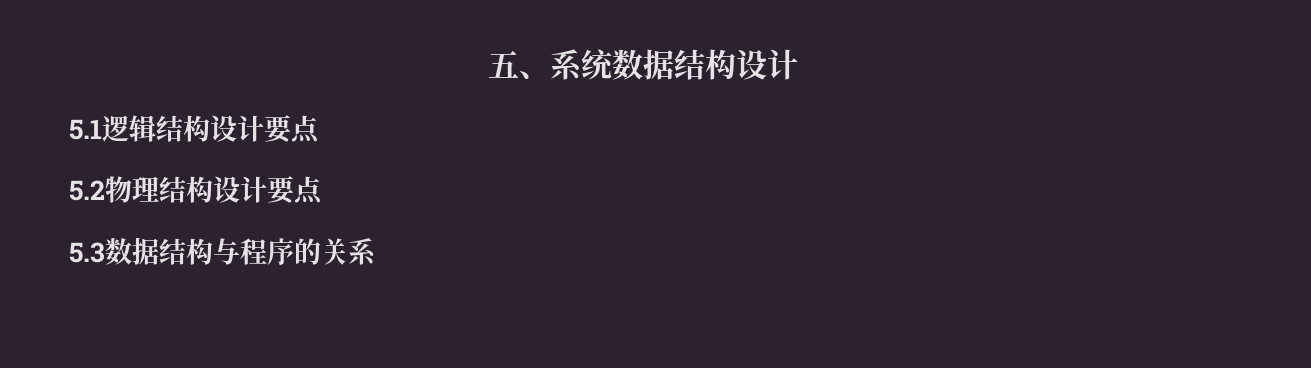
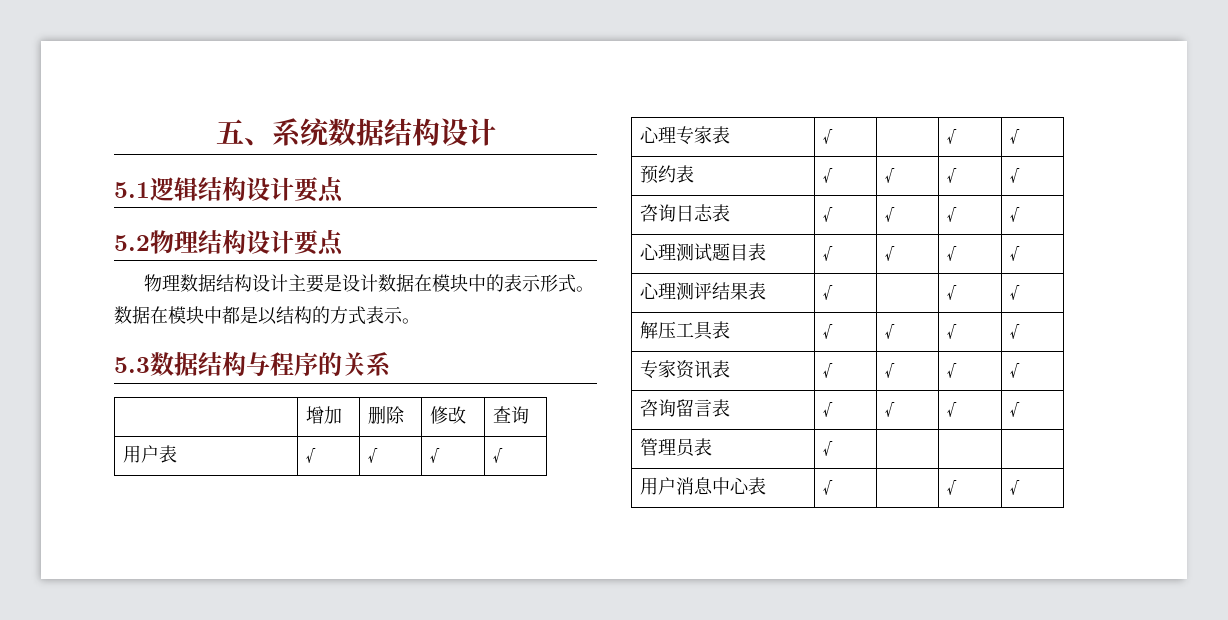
(323, 190) none -> [144,274,595,293] [114,306,420,325] // 物理数据结构设计主要是设计数据在模块中的表示形式。数据在模块中都是以结构的方式表示。
(376, 252) none -> [306,406,343,424] [368,406,406,424] [430,406,467,424] [493,406,530,424] [123,445,178,463] [306,448,317,463] [368,448,379,463] [430,448,441,463] [493,448,504,463] [640,126,731,145] [823,129,834,144] [947,129,958,144] [1010,129,1021,144] [640,165,695,184] [823,168,834,183] [885,168,896,183] [947,168,958,183] [1010,168,1021,183] [640,204,731,222] [823,207,834,222] [885,207,896,222] [947,207,958,222] [1010,207,1021,222] [640,243,767,262] [823,246,834,261] [885,246,896,261] [947,246,958,261] [1010,246,1021,261] [640,282,767,300] [823,285,834,300] [947,285,958,300] [1010,285,1021,300] [640,321,731,340] [823,324,834,339] [885,324,896,339] [947,324,958,339] [1010,324,1021,339] [640,360,731,379] [823,363,834,378] [885,363,896,378] [947,363,958,378] [1010,363,1021,378] [640,399,731,417] [823,402,834,417] [885,402,896,417] [947,402,958,417] [1010,402,1021,417] [640,438,713,457] [823,441,834,456] [640,477,767,495] [823,480,834,495] [947,480,958,495] [1010,480,1021,495] // | 增加 | 删除 | 修改 | 查询 // 用户表 | √ | √ | √ | √ // 心理专家表 | √ | | √ | √ // 预约表 | √ | √ | √ | √ // 咨询日志表 | √ | √ | √ | √ // 心理测试题目表 | √ | √ | √ | √ // 心理测评结果表 | √ | | √ | √ // 解压工具表 | √ | √ | √ | √ // 专家资讯表 | √ | √ | √ | √ // 咨询留言表 | √ | √ | √ | √ // 管理员表 | √ | | | // 用户消息中心表 | √ | | √ | √

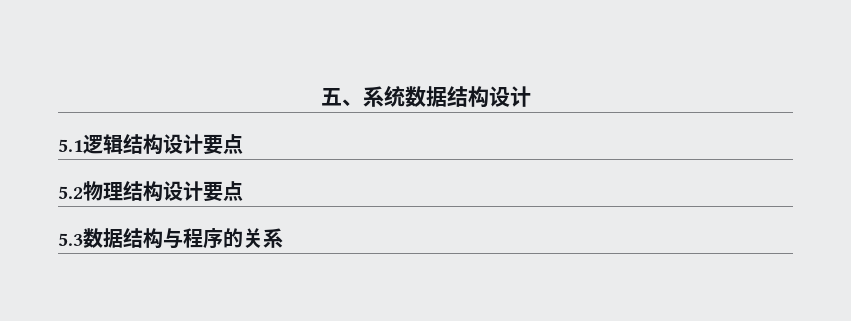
[144,274,595,293] [114,306,420,325] // 物理数据结构设计主要是设计数据在模块中的表示形式。数据在模块中都是以结构的方式表示。 -> (243, 191) none
[306,406,343,424] [368,406,406,424] [430,406,467,424] [493,406,530,424] [123,445,178,463] [306,448,317,463] [368,448,379,463] [430,448,441,463] [493,448,504,463] [640,126,731,145] [823,129,834,144] [947,129,958,144] [1010,129,1021,144] [640,165,695,184] [823,168,834,183] [885,168,896,183] [947,168,958,183] [1010,168,1021,183] [640,204,731,222] [823,207,834,222] [885,207,896,222] [947,207,958,222] [1010,207,1021,222] [640,243,767,262] [823,246,834,261] [885,246,896,261] [947,246,958,261] [1010,246,1021,261] [640,282,767,300] [823,285,834,300] [947,285,958,300] [1010,285,1021,300] [640,321,731,340] [823,324,834,339] [885,324,896,339] [947,324,958,339] [1010,324,1021,339] [640,360,731,379] [823,363,834,378] [885,363,896,378] [947,363,958,378] [1010,363,1021,378] [640,399,731,417] [823,402,834,417] [885,402,896,417] [947,402,958,417] [1010,402,1021,417] [640,438,713,457] [823,441,834,456] [640,477,767,495] [823,480,834,495] [947,480,958,495] [1010,480,1021,495] // | 增加 | 删除 | 修改 | 查询 // 用户表 | √ | √ | √ | √ // 心理专家表 | √ | | √ | √ // 预约表 | √ | √ | √ | √ // 咨询日志表 | √ | √ | √ | √ // 心理测试题目表 | √ | √ | √ | √ // 心理测评结果表 | √ | | √ | √ // 解压工具表 | √ | √ | √ | √ // 专家资讯表 | √ | √ | √ | √ // 咨询留言表 | √ | √ | √ | √ // 管理员表 | √ | | | // 用户消息中心表 | √ | | √ | √ -> (283, 238) none

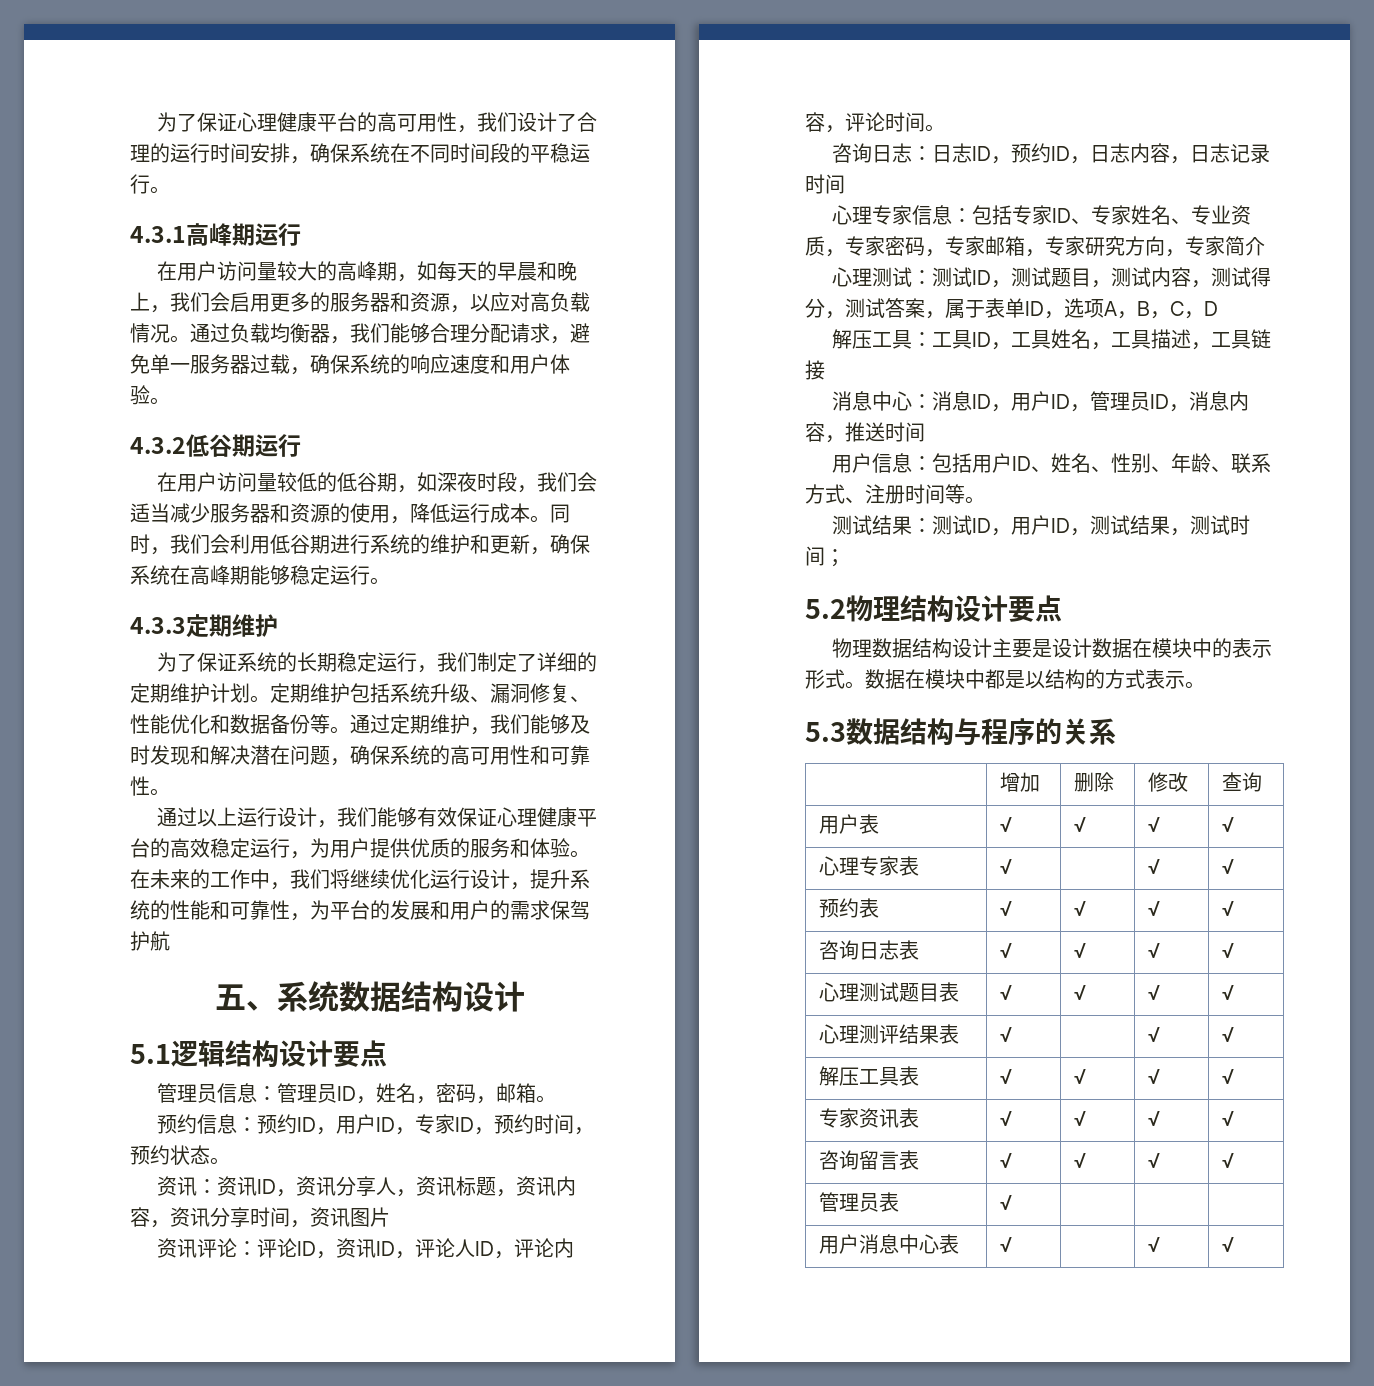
(320, 97) none -> [157,112,598,133] [130,143,590,164] [130,174,170,194] [130,223,301,246] [157,261,578,282] [130,292,590,313] [130,323,590,344] [130,354,570,375] [130,385,170,405] [130,434,301,457] [157,472,598,493] [130,503,570,524] [130,534,590,555] [130,565,390,585] [130,614,278,638] [157,652,598,673] [130,683,590,703] [130,714,590,735] [130,745,590,766] [130,776,170,796] [157,807,598,828] [130,838,590,859] [130,869,590,890] [130,900,590,921] [130,931,170,951] 为了保证心理健康平台的高可用性，我们设计了合理的运行时间安排，确保系统在不同时间段的平稳运行。 // 4.3.1高峰期运行 // 在用户访问量较大的高峰期，如每天的早晨和晚上，我们会启用更多的服务器和资源，以应对高负载情况。通过负载均衡器，我们能够合理分配请求，避免单一服务器过载，确保系统的响应速度和用户体验。 // 4.3.2低谷期运行 // 在用户访问量较低的低谷期，如深夜时段，我们会适当减少服务器和资源的使用，降低运行成本。同时，我们会利用低谷期进行系统的维护和更新，确保系统在高峰期能够稳定运行。 // 4.3.3定期维护 // 为了保证系统的长期稳定运行，我们制定了详细的定期维护计划。定期维护包括系统升级、漏洞修复、性能优化和数据备份等。通过定期维护，我们能够及时发现和解决潜在问题，确保系统的高可用性和可靠性。 // 通过以上运行设计，我们能够有效保证心理健康平台的高效稳定运行，为用户提供优质的服务和体验。在未来的工作中，我们将继续优化运行设计，提升系统的性能和可靠性，为平台的发展和用户的需求保驾护航 //
(243, 144) none -> [157,1083,557,1104] [157,1114,595,1135] [130,1145,230,1165] [157,1176,577,1197] [130,1207,390,1228] [157,1238,575,1259] [805,112,945,133] [832,143,1271,164] [805,174,845,194] [832,205,1252,225] [805,236,1265,257] [832,267,1272,288] [805,298,1218,319] [832,329,1272,350] [805,360,825,380] [832,391,1250,412] [805,422,925,443] [832,453,1272,474] [805,484,985,504] [832,515,1251,536] [805,546,845,567] // 管理员信息：管理员ID，姓名，密码，邮箱。 // 预约信息：预约ID，用户ID，专家ID，预约时间，预约状态。 // 资讯：资讯ID，资讯分享人，资讯标题，资讯内容，资讯分享时间，资讯图片 // 资讯评论：评论ID，资讯ID，评论人ID，评论内容，评论时间。 // 咨询日志：日志ID，预约ID，日志内容，日志记录时间 // 心理专家信息：包括专家ID、专家姓名、专业资质，专家密码，专家邮箱，专家研究方向，专家简介 // 心理测试：测试ID，测试题目，测试内容，测试得分，测试答案，属于表单ID，选项A，B，C，D // 解压工具：工具ID，工具姓名，工具描述，工具链接 // 消息中心：消息ID，用户ID，管理员ID，消息内容，推送时间 // 用户信息：包括用户ID、姓名、性别、年龄、联系方式、注册时间等。 // 测试结果：测试ID，用户ID，测试结果，测试时间；
(243, 191) none -> [832,638,1273,658] [805,669,1205,689] // 物理数据结构设计主要是设计数据在模块中的表示形式。数据在模块中都是以结构的方式表示。
(283, 238) none -> [1000,772,1041,792] [1074,772,1115,792] [1148,772,1189,792] [1222,772,1263,792] [819,814,880,834] [1000,817,1013,832] [1074,817,1087,832] [1148,817,1161,832] [1222,817,1235,832] [819,856,920,876] [1000,859,1013,874] [1148,859,1161,874] [1222,859,1235,874] [819,898,880,918] [1000,901,1013,916] [1074,901,1087,916] [1148,901,1161,916] [1222,901,1235,916] [819,940,920,960] [1000,943,1013,958] [1074,943,1087,958] [1148,943,1161,958] [1222,943,1235,958] [819,982,960,1002] [1000,985,1013,1000] [1074,985,1087,1000] [1148,985,1161,1000] [1222,985,1235,1000] [819,1024,960,1044] [1000,1027,1013,1042] [1148,1027,1161,1042] [1222,1027,1235,1042] [819,1066,920,1086] [1000,1069,1013,1084] [1074,1069,1087,1084] [1148,1069,1161,1084] [1222,1069,1235,1084] [819,1108,920,1128] [1000,1111,1013,1126] [1074,1111,1087,1126] [1148,1111,1161,1126] [1222,1111,1235,1126] [819,1150,920,1170] [1000,1153,1013,1168] [1074,1153,1087,1168] [1148,1153,1161,1168] [1222,1153,1235,1168] [819,1192,900,1212] [1000,1195,1013,1210] [819,1234,960,1254] [1000,1237,1013,1252] [1148,1237,1161,1252] [1222,1237,1235,1252] // | 增加 | 删除 | 修改 | 查询 // 用户表 | √ | √ | √ | √ // 心理专家表 | √ | | √ | √ // 预约表 | √ | √ | √ | √ // 咨询日志表 | √ | √ | √ | √ // 心理测试题目表 | √ | √ | √ | √ // 心理测评结果表 | √ | | √ | √ // 解压工具表 | √ | √ | √ | √ // 专家资讯表 | √ | √ | √ | √ // 咨询留言表 | √ | √ | √ | √ // 管理员表 | √ | | | // 用户消息中心表 | √ | | √ | √

